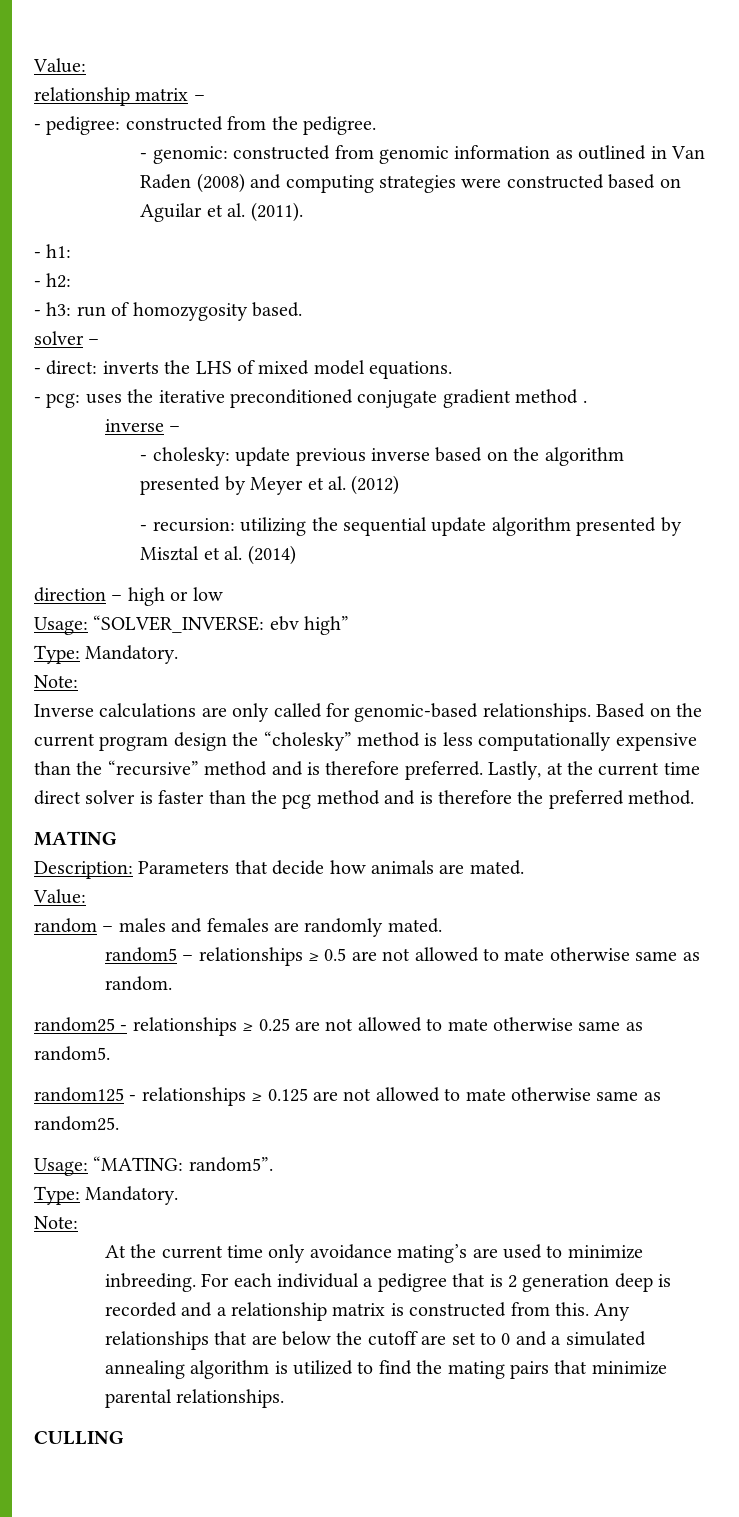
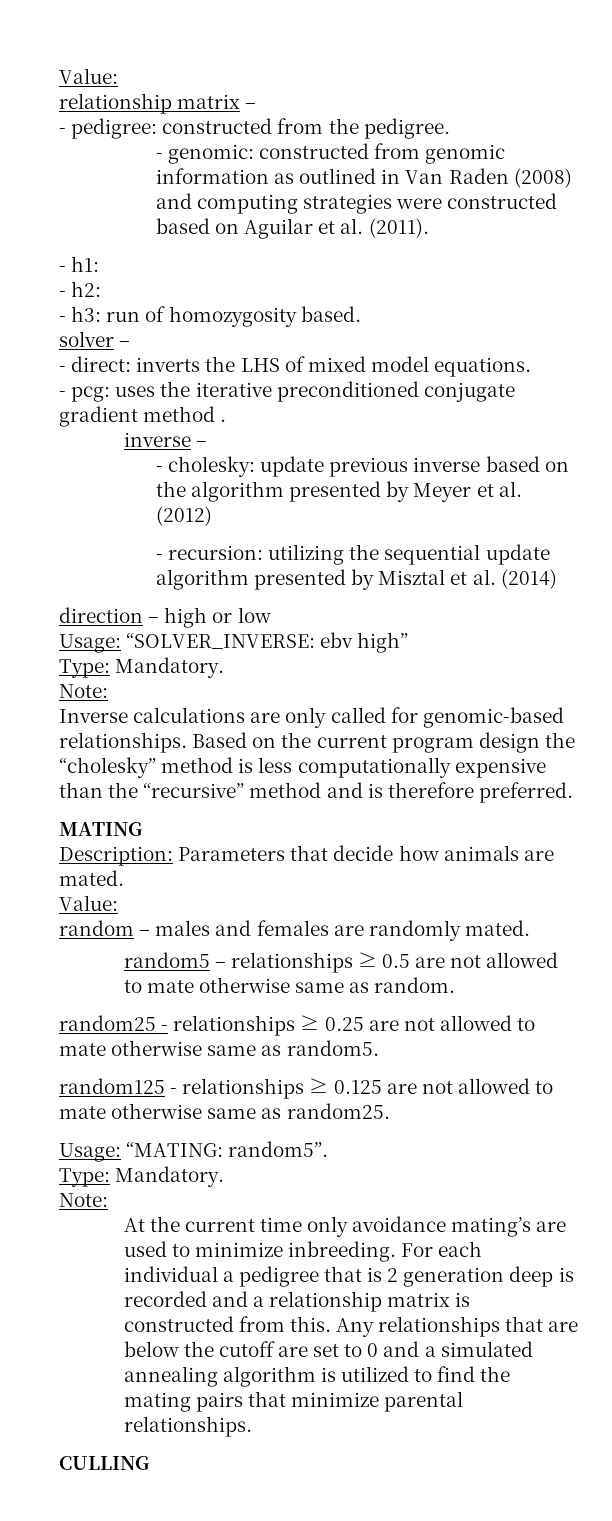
[488,761,700,780] [34,790,695,809] Lastly, at the current time direct solver is faster than the pcg method and is therefore the preferred method. -> (573, 792) none

